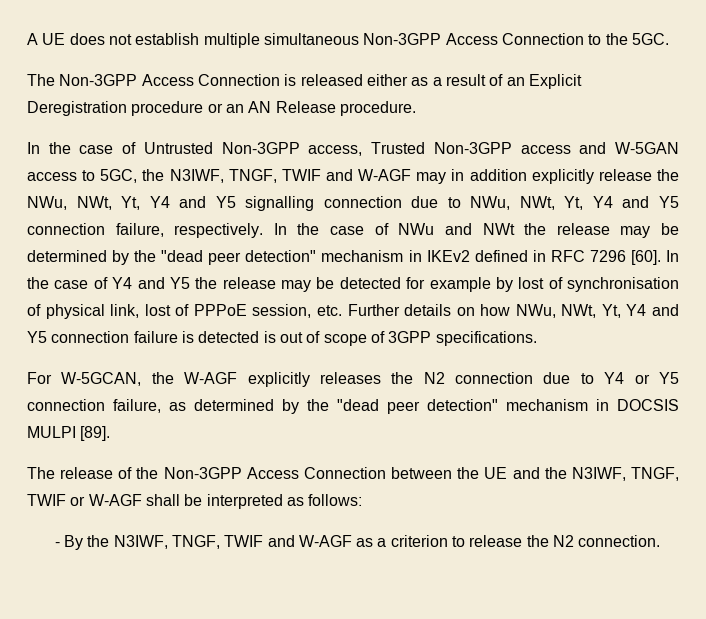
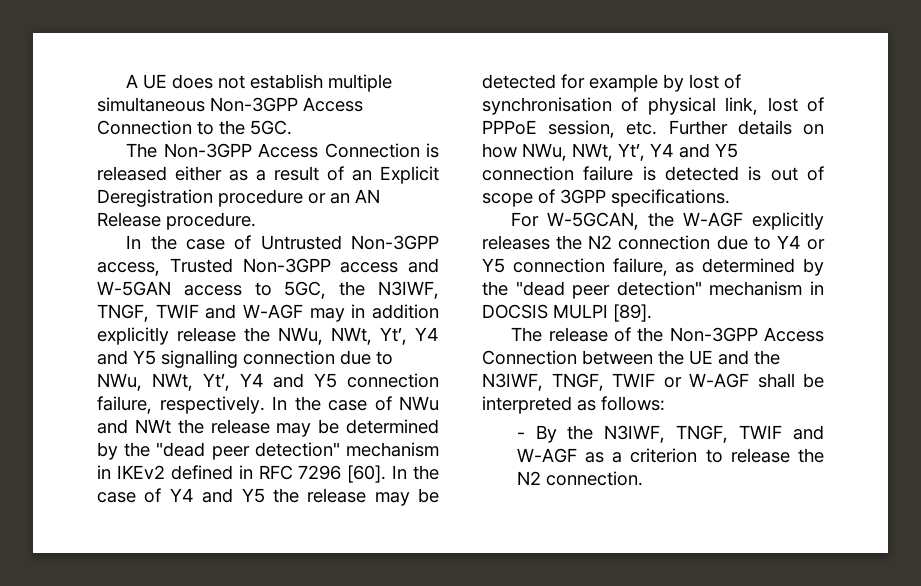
[121,196,141,210] Yt, -> [380,327,407,345] Yt’,
[564,196,584,210] Yt, -> [202,373,230,391] Yt’,
[601,304,621,318] Yt, -> [618,143,645,161] Yt’,

